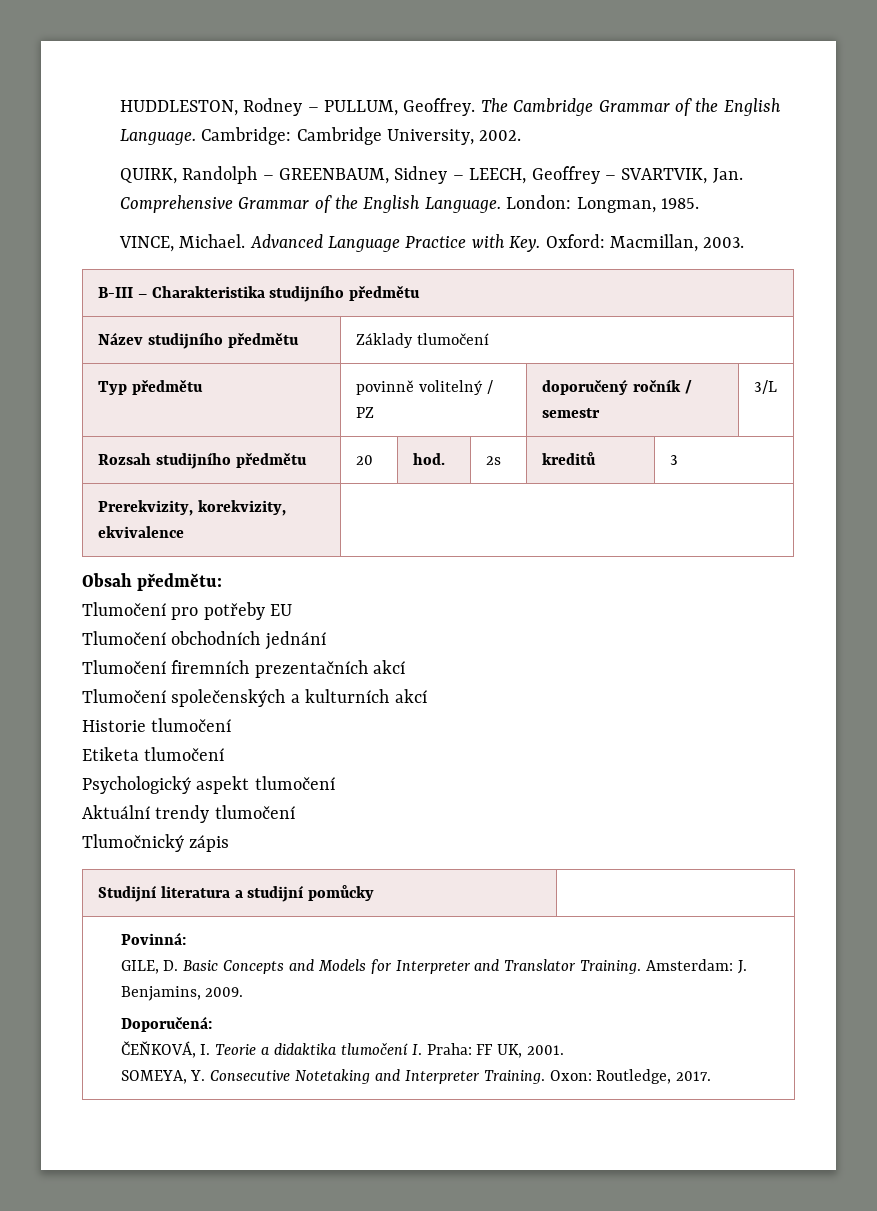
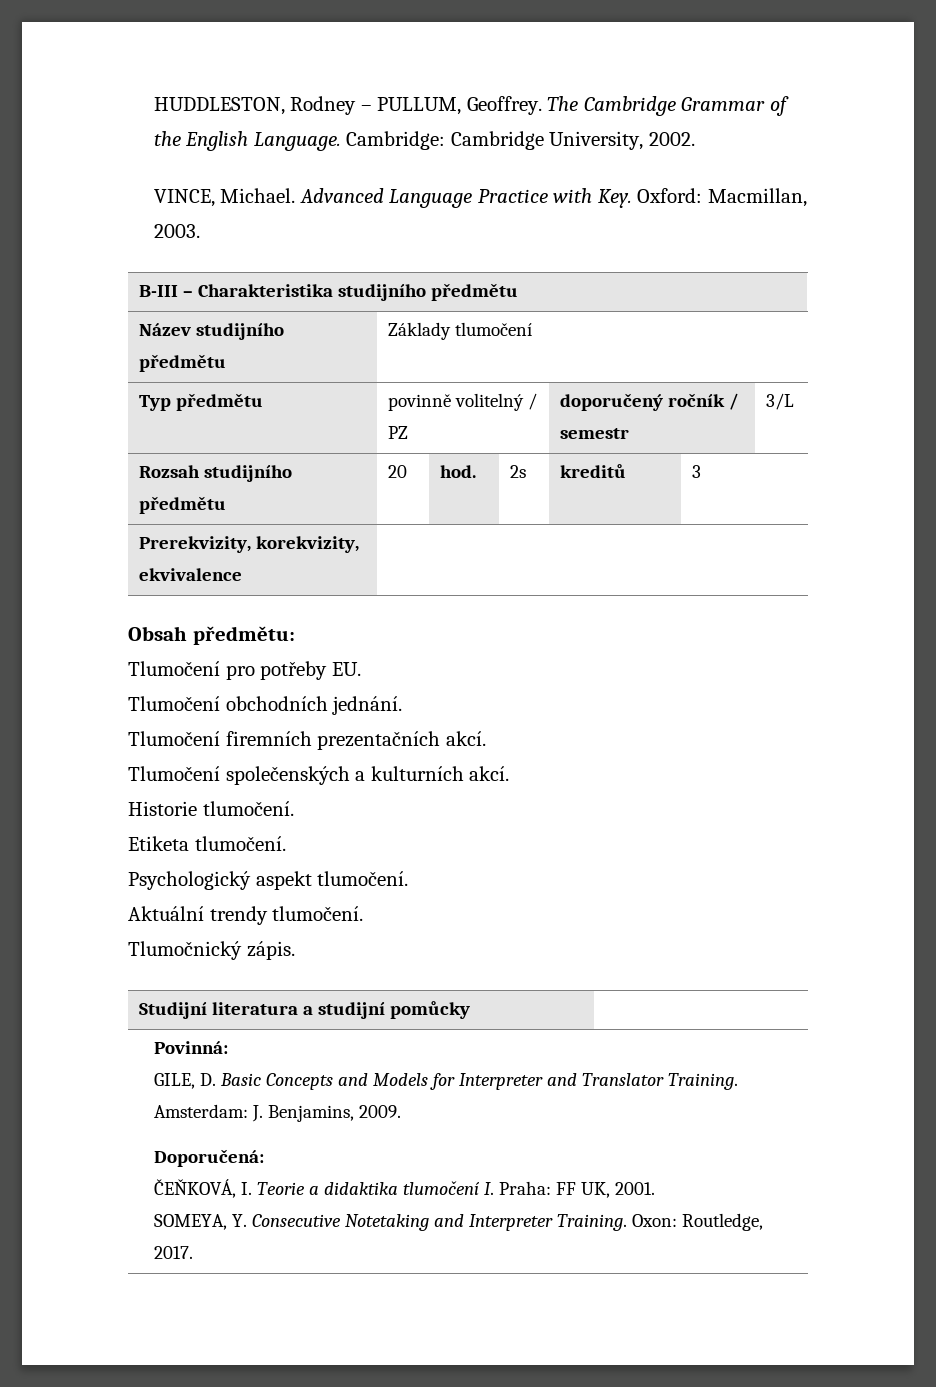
[119,166,743,184] [119,195,700,213] // QUIRK, Randolph – GREENBAUM, Sidney – LEECH, Geoffrey – SVARTVIK, Jan. Comprehensive Grammar of the English Language. London: Longman, 1985. -> (695, 139) none
[270,604,293,616] EU -> [331,662,361,676] EU.
[264,631,326,650] jednání -> [332,696,403,715] jednání.
[373,660,406,674] akcí -> [445,731,486,746] akcí.
[394,689,427,703] akcí -> [469,766,510,781] akcí.
[151,718,232,732] tlumočení -> [202,801,294,816] tlumočení.
[144,747,225,761] tlumočení -> [194,836,286,851] tlumočení.
[254,776,335,790] tlumočení -> [317,871,409,886] tlumočení.
[214,805,295,819] tlumočení -> [272,906,364,921] tlumočení.
[189,835,230,852] zápis -> [246,941,295,960] zápis.

